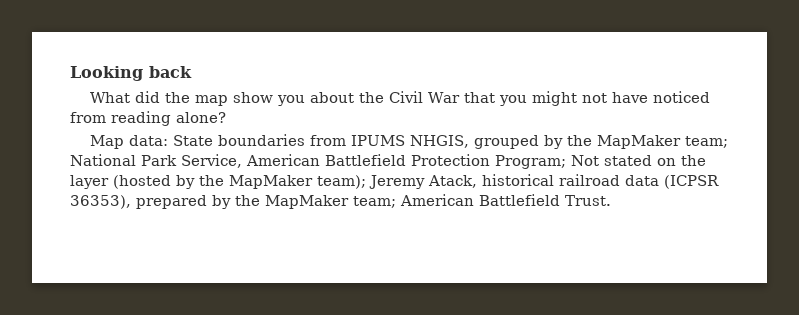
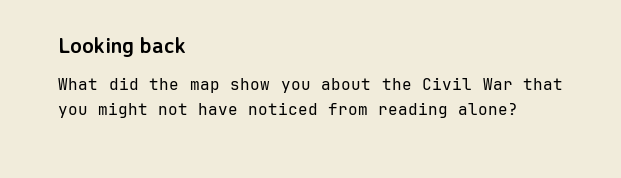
[90,134,729,149] [70,154,706,169] [70,174,719,189] [70,194,611,209] // Map data: State boundaries from IPUMS NHGIS, grouped by the MapMaker team; National Park Service, American Battlefield Protection Program; Not stated on the layer (hosted by the MapMaker team); Jeremy Atack, historical railroad data (ICPSR 36353), prepared by the MapMaker team; American Battlefield Trust. -> (518, 109) none

